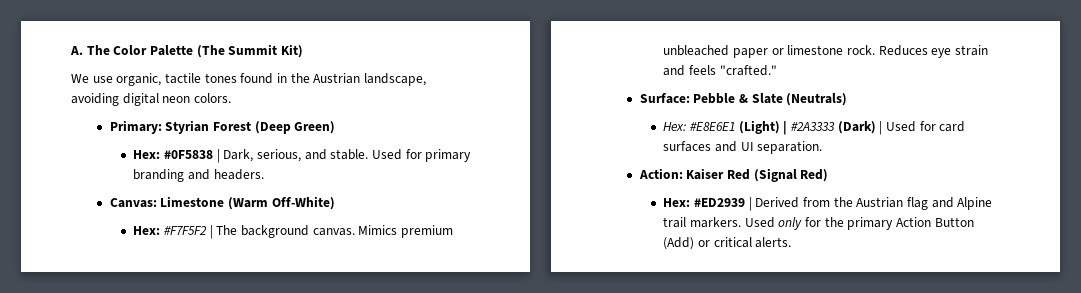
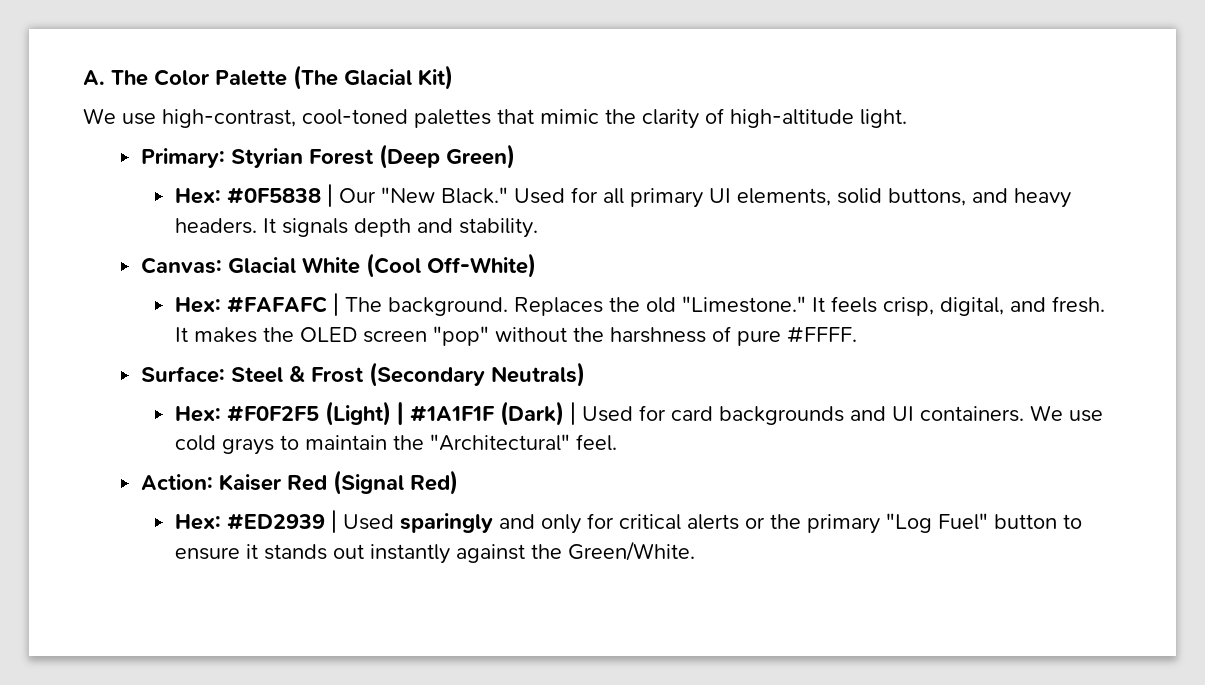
[228,44,278,55] Summit -> [344,69,412,85] Glacial
[116,73,426,86] [71,93,231,106] organic, tactile tones found in the Austrian landscape, avoiding digital neon colors. -> [162,108,907,129] high-contrast, cool-toned palettes that mimic the clarity of high-altitude light.
[223,149,472,162] [133,169,264,182] [109,196,268,210] Dark, serious, and stable. Used for primary branding and headers. // Canvas: Limestone (Warm -> [339,187,1072,208] [175,218,539,238] [141,253,422,278] Our "New Black." Used for all primary UI elements, solid buttons, and heavy headers. It signals depth and stability. // Canvas: Glacial White (Cool
[164,226,208,235] #F7F5F2 -> [227,296,328,313] #FAFAFC
[240,225,453,238] [663,45,988,58] [663,65,777,76] [639,93,848,106] [663,122,736,131] background canvas. Mimics premium unbleached paper or limestone rock. Reduces eye strain and feels "crafted." // Surface: Pebble & Slate (Neutrals) // Hex: #E8E6E1 -> [388,296,1106,316] [175,326,858,346] [141,362,586,387] [175,405,320,422] background. Replaces the old "Limestone." It feels crisp, digital, and fresh. It makes the OLED screen "pop" without the harshness of pure #FFFF. // Surface: Steel & Frost (Secondary Neutrals) // Hex: #F0F2F5
[790,122,835,131] #2A3333 -> [410,405,496,422] #1A1F1F
[663,141,712,152] surfaces -> [719,406,845,425] backgrounds
[757,141,823,154] separation. -> [920,405,1104,422] [175,434,618,455] containers. We use cold grays to maintain the "Architectural" feel.
[755,197,993,210] [663,217,974,230] [663,237,792,250] Derived from the Austrian flag and Alpine trail markers. Used only for the primary Action Button (Add) or critical alerts. -> [343,513,1083,534] [175,541,696,564] Used sparingly and only for critical alerts or the primary "Log Fuel" button to ensure it stands out instantly against the Green/White.

